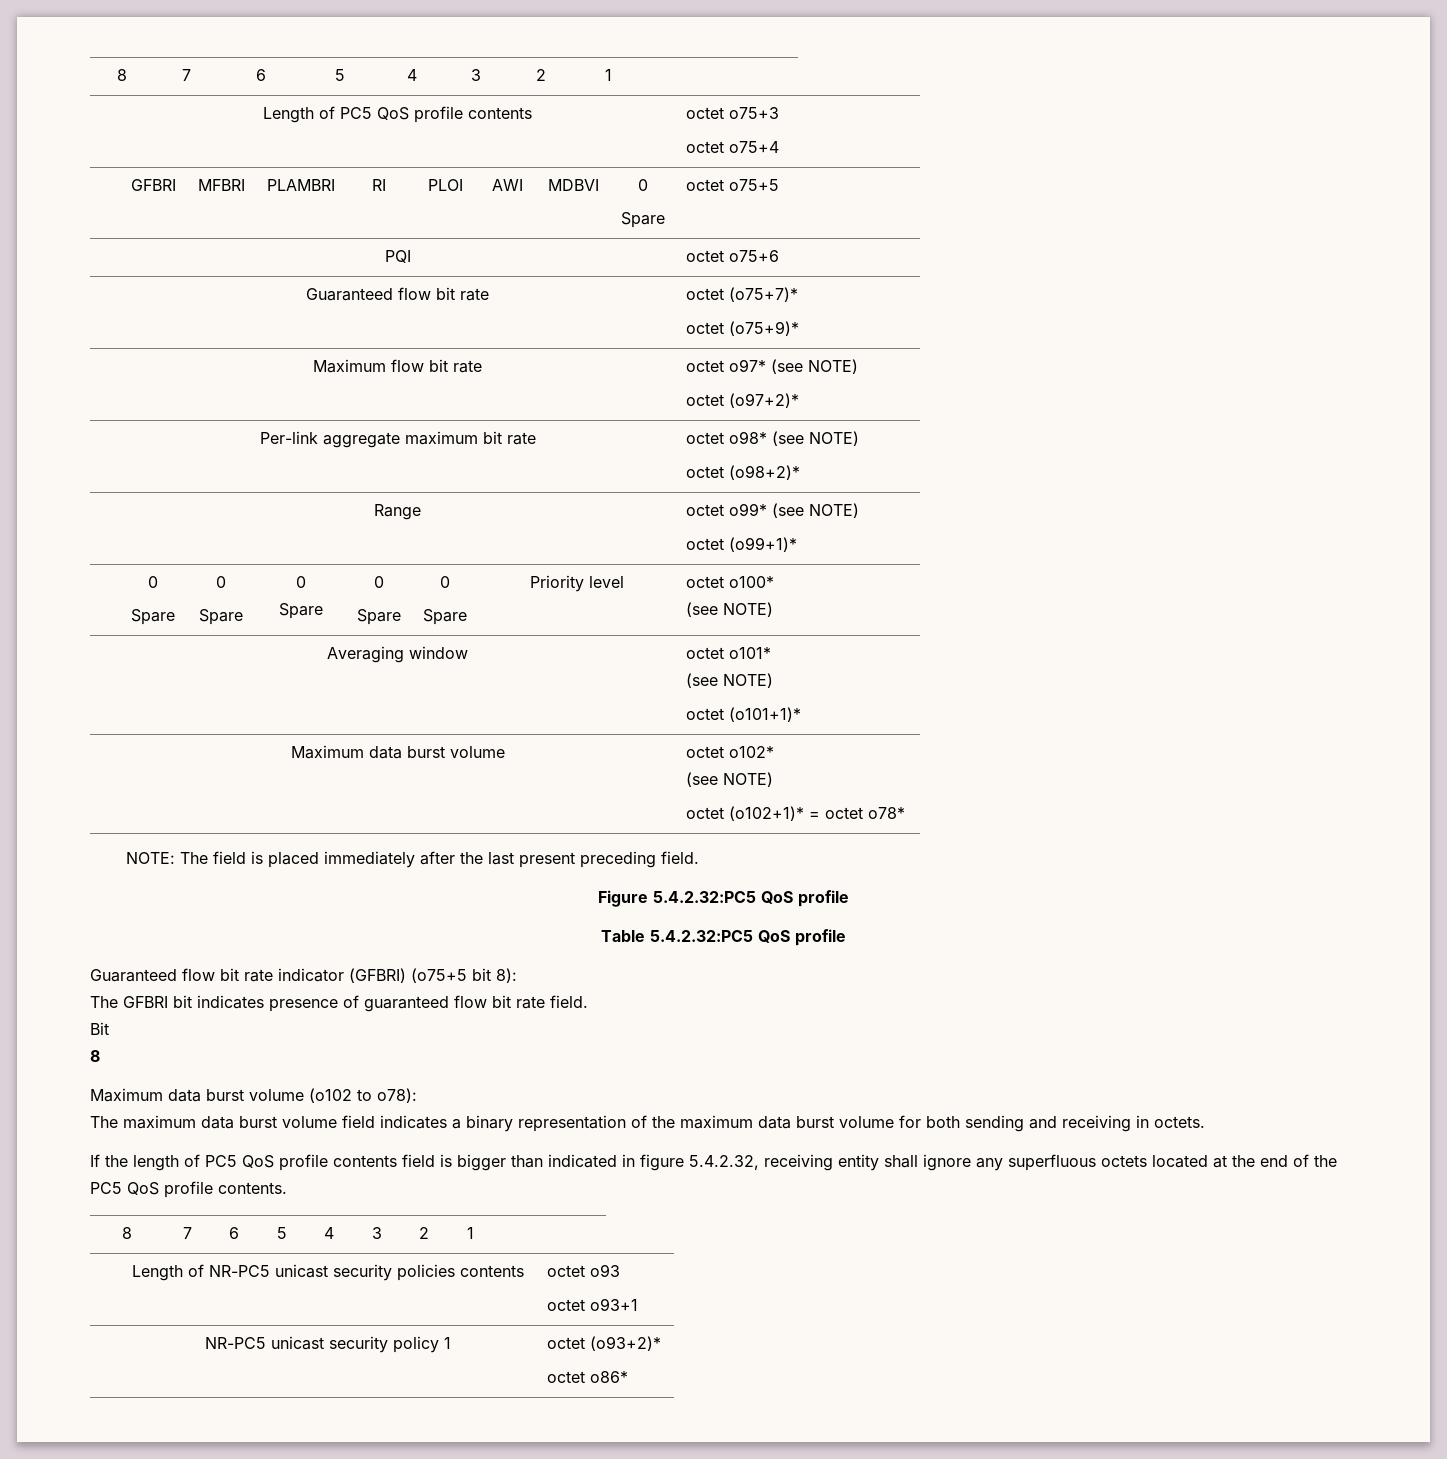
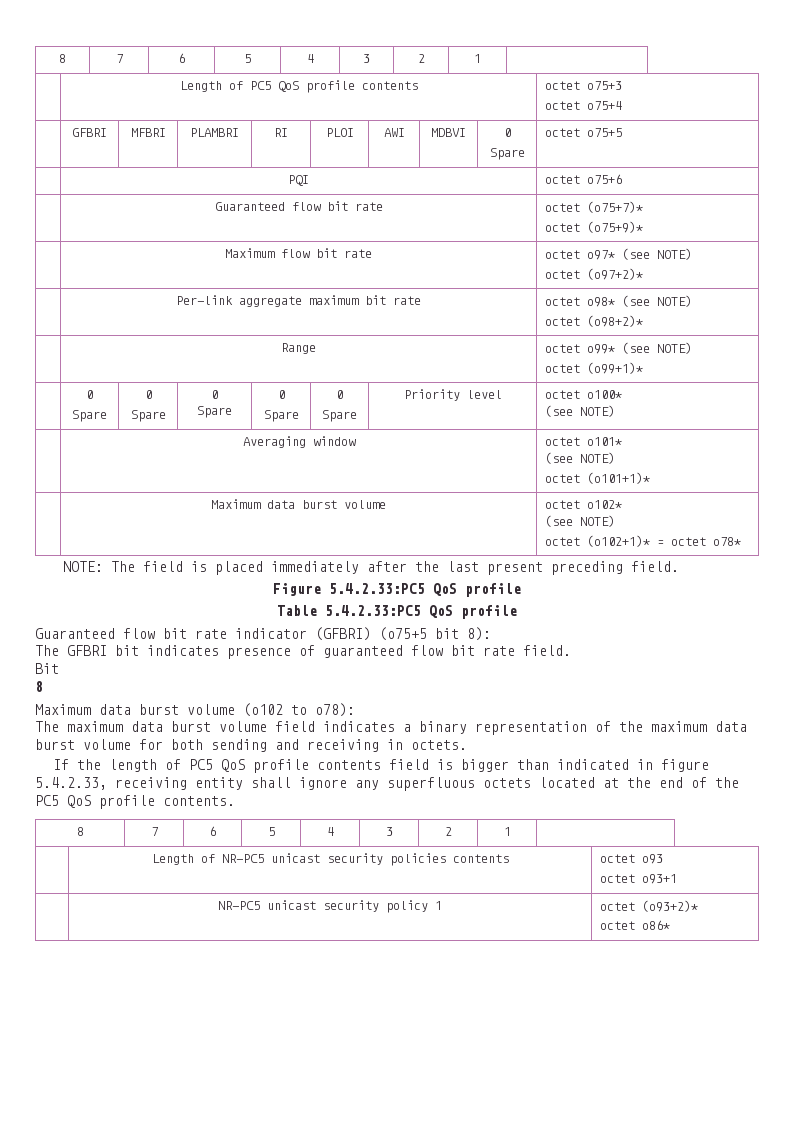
[653,891,756,903] 5.4.2.32:PC5 -> [329,583,425,594] 5.4.2.33:PC5
[650,930,753,942] 5.4.2.32:PC5 -> [325,605,421,616] 5.4.2.33:PC5
[689,1155,759,1170] 5.4.2.32, -> [35,777,107,790] 5.4.2.33,

